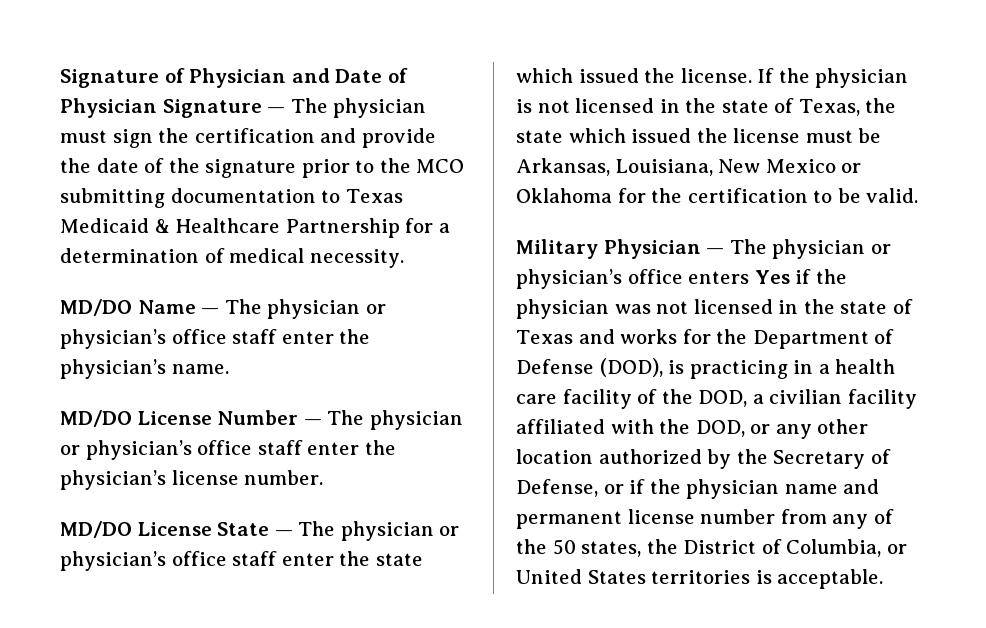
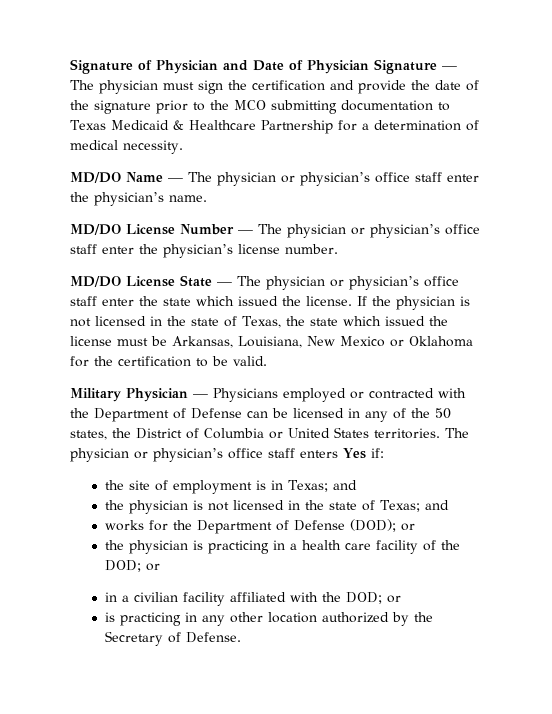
[729,239,891,259] [516,269,683,289] The physician or physician’s office -> [213,388,466,402] [70,408,451,422] [70,427,469,440] [70,448,295,462] Physicians employed or contracted with the Department of Defense can be licensed in any of the 50 states, the District of Columbia or United States territories. The physician or physician’s office staff
[795,269,847,284] [516,299,913,319] [516,329,615,344] if the physician was not licensed in the state of Texas and -> [370,448,384,458] [104,480,357,494] [104,500,449,514] if: // the site of employment is in Texas; and // the physician is not licensed in the state of Texas; and //
[599,358,663,377] (DOD), -> [349,519,415,532] [104,540,188,554] (DOD); or // the physician
[698,390,748,407] DOD, -> [104,560,160,572] [104,592,117,602] DOD; or // in
[695,420,771,437] DOD, or -> [345,592,401,604] [104,612,197,626] DOD; or // is practicing in
[516,479,880,499] [516,509,894,529] [516,539,907,557] [516,569,884,589] Defense, or if the physician name and permanent license number from any of the 50 states, the District of Columbia, or United States territories is acceptable. -> [185,632,241,643] Defense.

